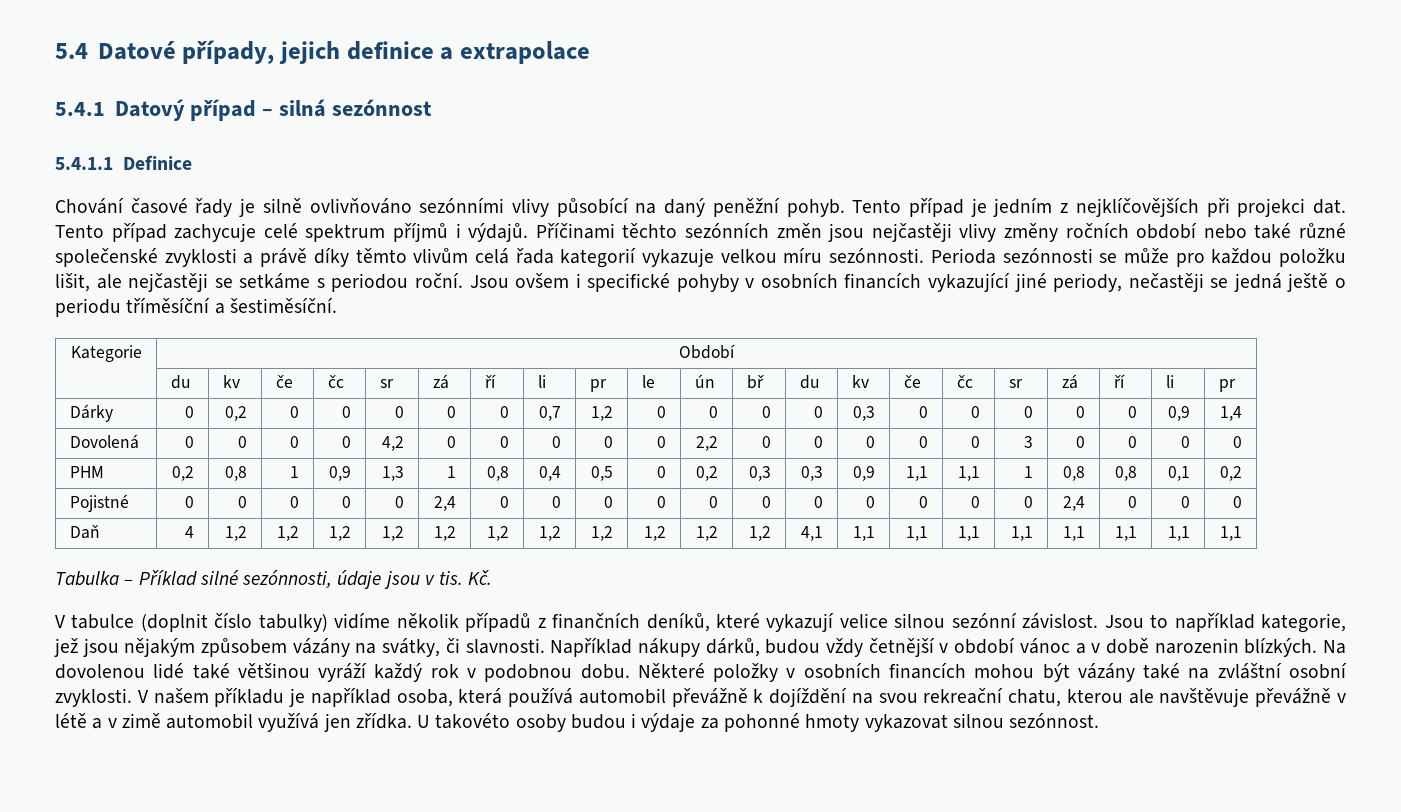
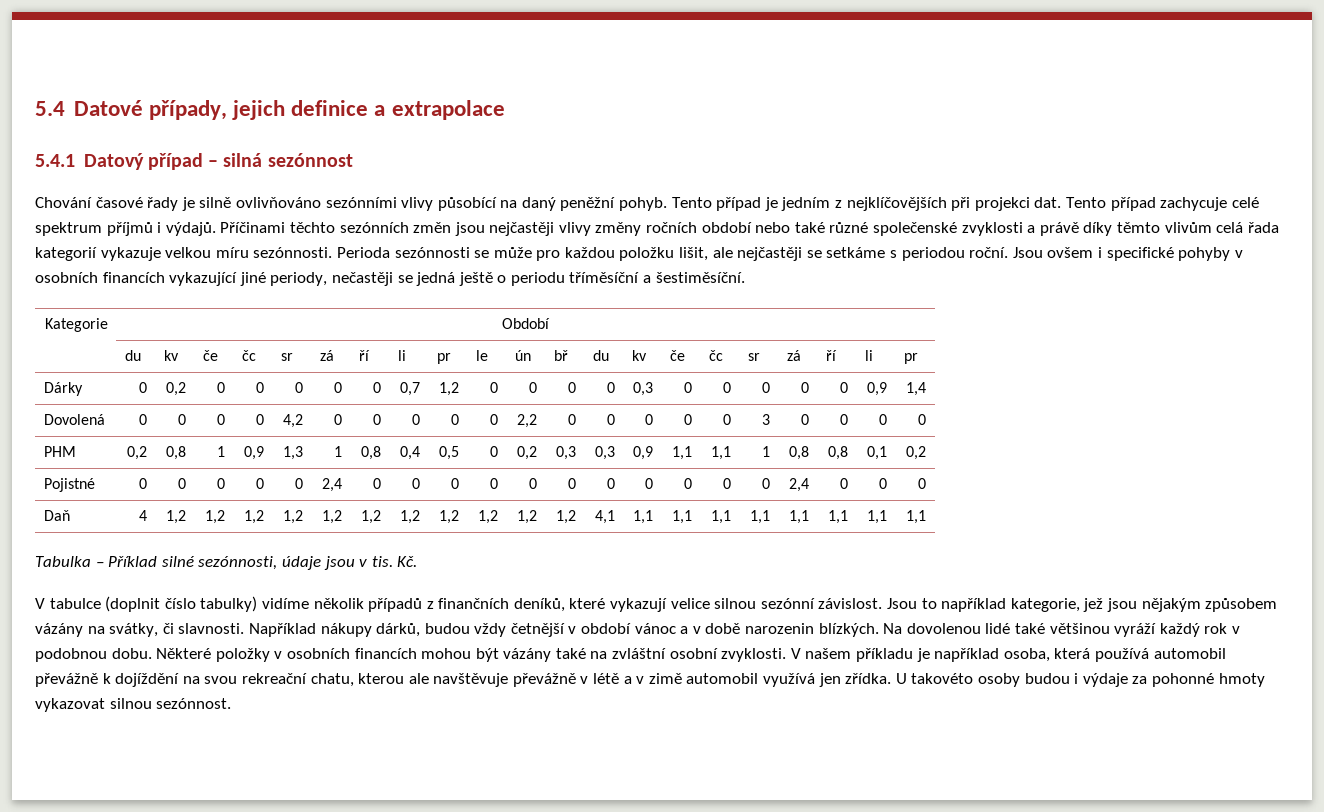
[55,155,192,170] // 5.4.1.1 Definice -> (353, 160) none

